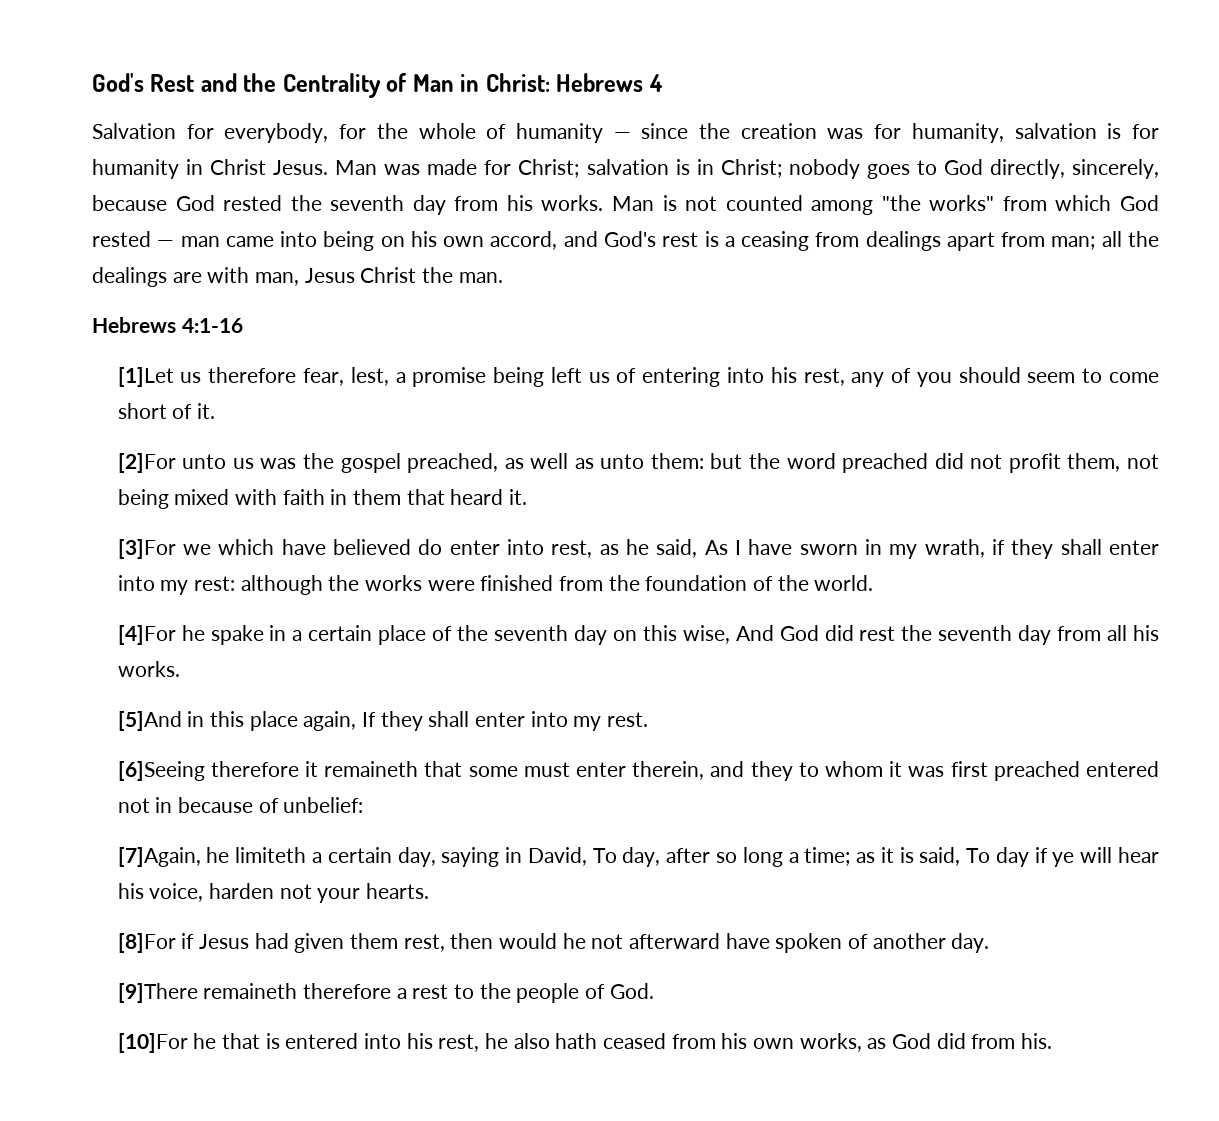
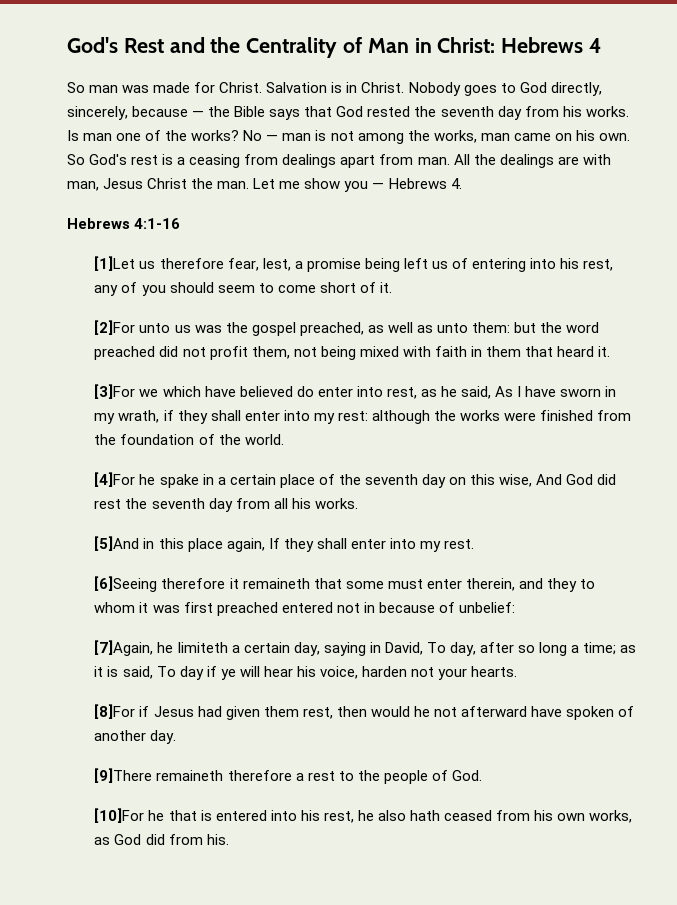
[92,123,1160,143] [92,159,860,179] Salvation for everybody, for the whole of humanity — since the creation was for humanity, salvation is for humanity in Christ Jesus. Man was made for Christ; salvation is in Christ; nobody -> [67,82,461,96] So man was made for Christ. Salvation is in Christ. Nobody
(167, 203) none -> [192,106,333,120] — the Bible says that
[611,195,1159,215] [92,231,598,251] Man is not counted among "the works" from which God rested — man came into being on his own accord, and -> [67,130,630,144] [67,154,85,165] Is man one of the works? No — man is not among the works, man came on his own. So
[1051,231,1122,250] man; all -> [417,154,470,165] man. All
(503, 277) none -> [253,178,462,192] Let me show you — Hebrews 4.

